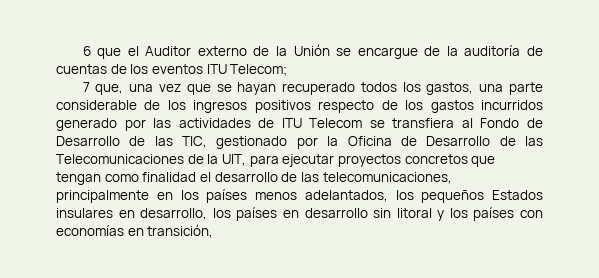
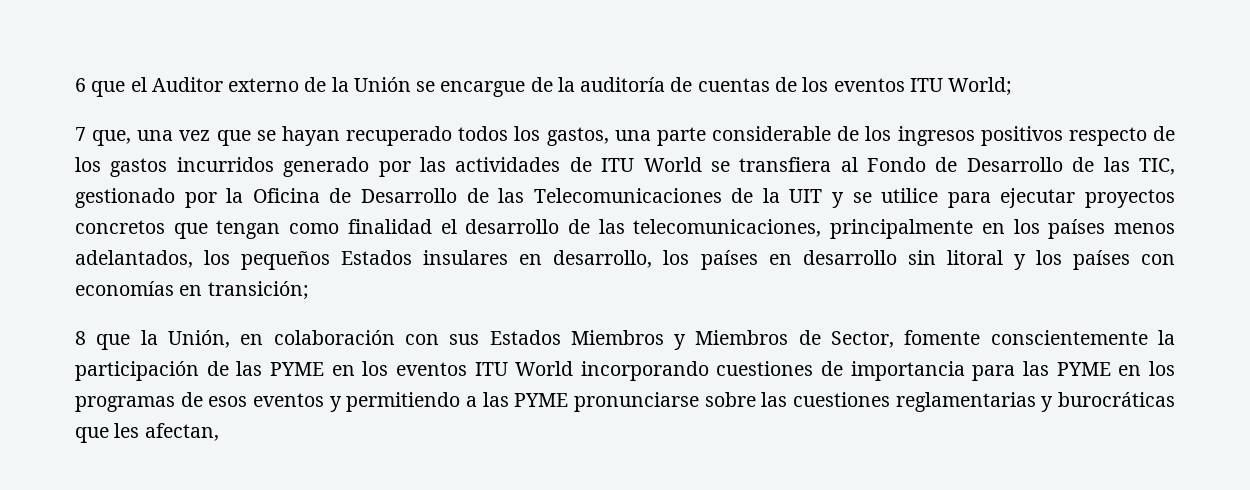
[230,64,288,76] Telecom; -> [948,77,1013,96] World;
[309,118,363,128] Telecom -> [643,157,702,172] World
[221,154,246,166] UIT, -> [789,188,939,208] UIT y se utilice
[147,224,214,238] transición, -> [207,281,309,300] [75,330,1175,350] [75,361,1175,381] [75,392,1175,412] [75,423,219,443] transición; // 8 que la Unión, en colaboración con sus Estados Miembros y Miembros de Sector, fomente conscientemente la participación de las PYME en los eventos ITU World incorporando cuestiones de importancia para las PYME en los programas de esos eventos y permitiendo a las PYME pronunciarse sobre las cuestiones reglamentarias y burocráticas que les afectan,

